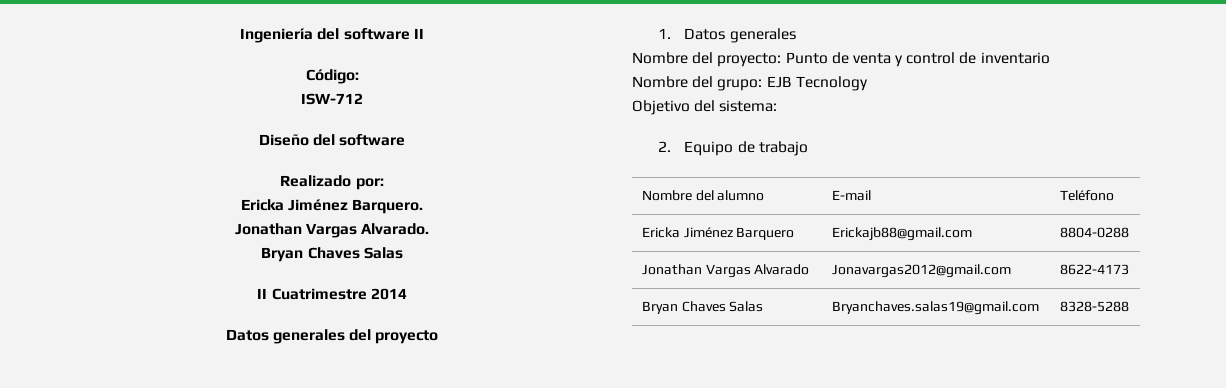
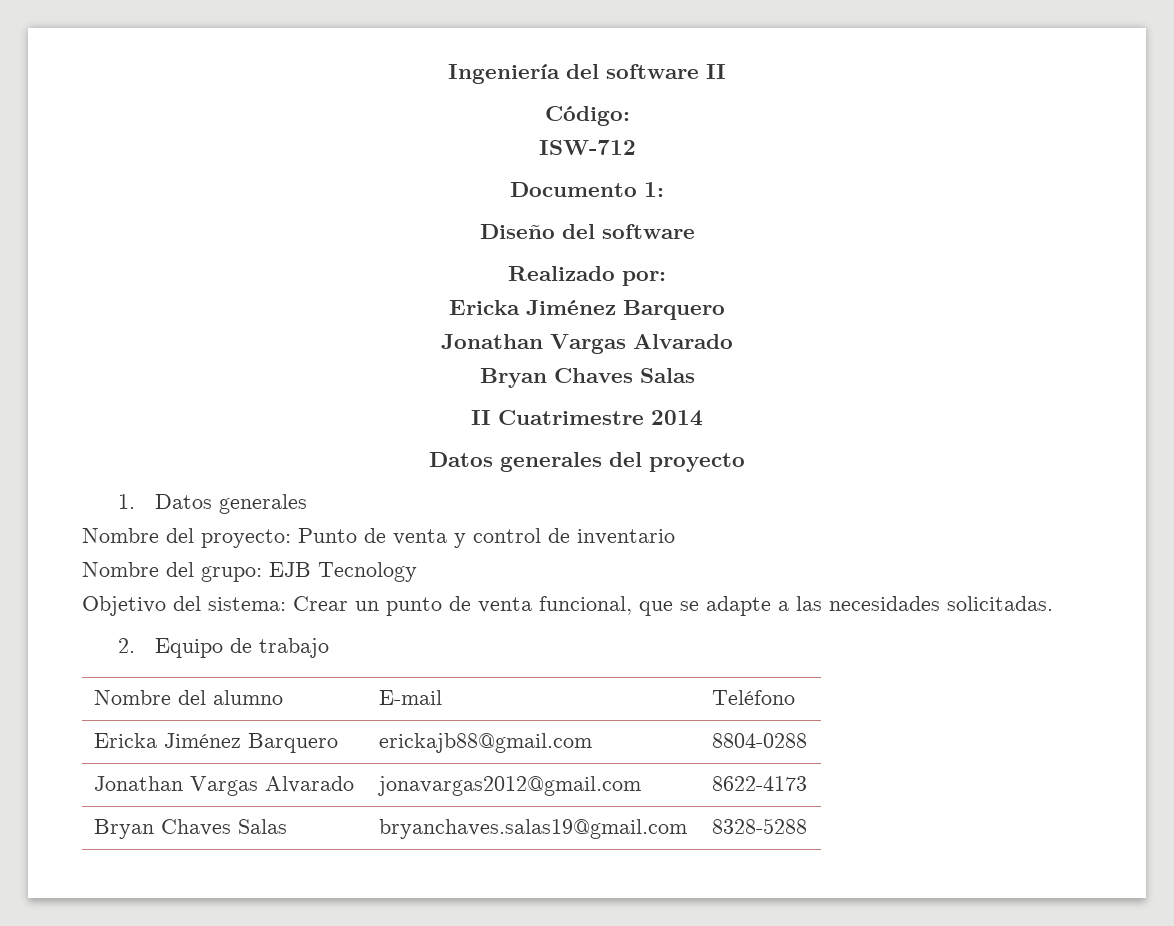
(363, 99) none -> [510,182,664,197] // Documento 1:
[352,199,424,214] [234,223,430,238] Barquero. // Jonathan Vargas Alvarado. -> [623,300,725,320] [441,334,733,354] Barquero // Jonathan Vargas Alvarado
(778, 106) none -> [293,596,1053,616] Crear un punto de venta funcional, que se adapte a las necesidades solicitadas.
[831,227,972,241] Erickajb88@gmail.com -> [378,733,592,753] erickajb88@gmail.com
[831,264,1011,278] Jonavargas2012@gmail.com -> [377,776,641,796] jonavargas2012@gmail.com
[831,301,1039,315] Bryanchaves.salas19@gmail.com -> [378,819,687,839] bryanchaves.salas19@gmail.com

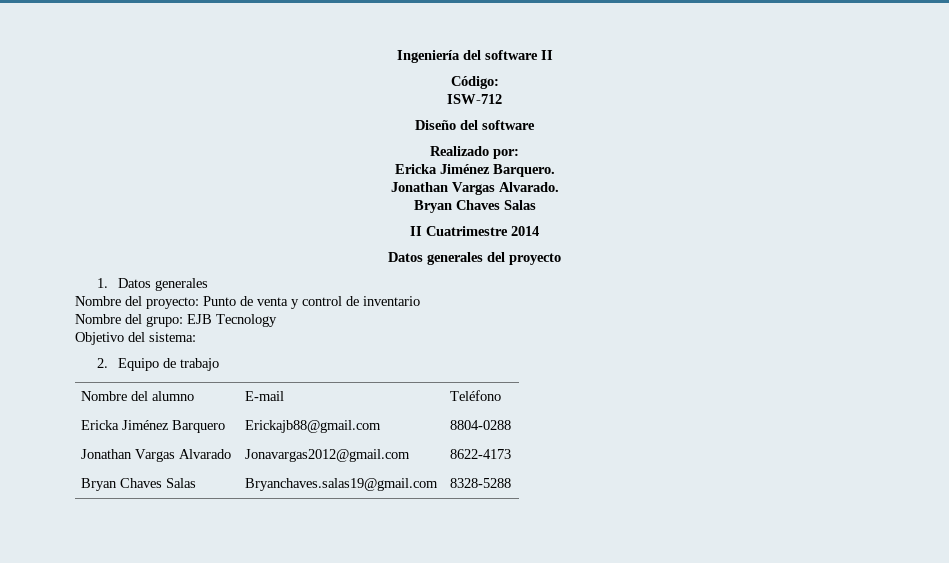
[510,182,664,197] // Documento 1: -> (502, 99) none
[623,300,725,320] [441,334,733,354] Barquero // Jonathan Vargas Alvarado -> [492,164,555,177] [390,182,559,195] Barquero. // Jonathan Vargas Alvarado.
[293,596,1053,616] Crear un punto de venta funcional, que se adapte a las necesidades solicitadas. -> (196, 337) none
[378,733,592,753] erickajb88@gmail.com -> [244,420,381,433] Erickajb88@gmail.com
[377,776,641,796] jonavargas2012@gmail.com -> [244,449,410,462] Jonavargas2012@gmail.com
[378,819,687,839] bryanchaves.salas19@gmail.com -> [244,478,438,491] Bryanchaves.salas19@gmail.com

